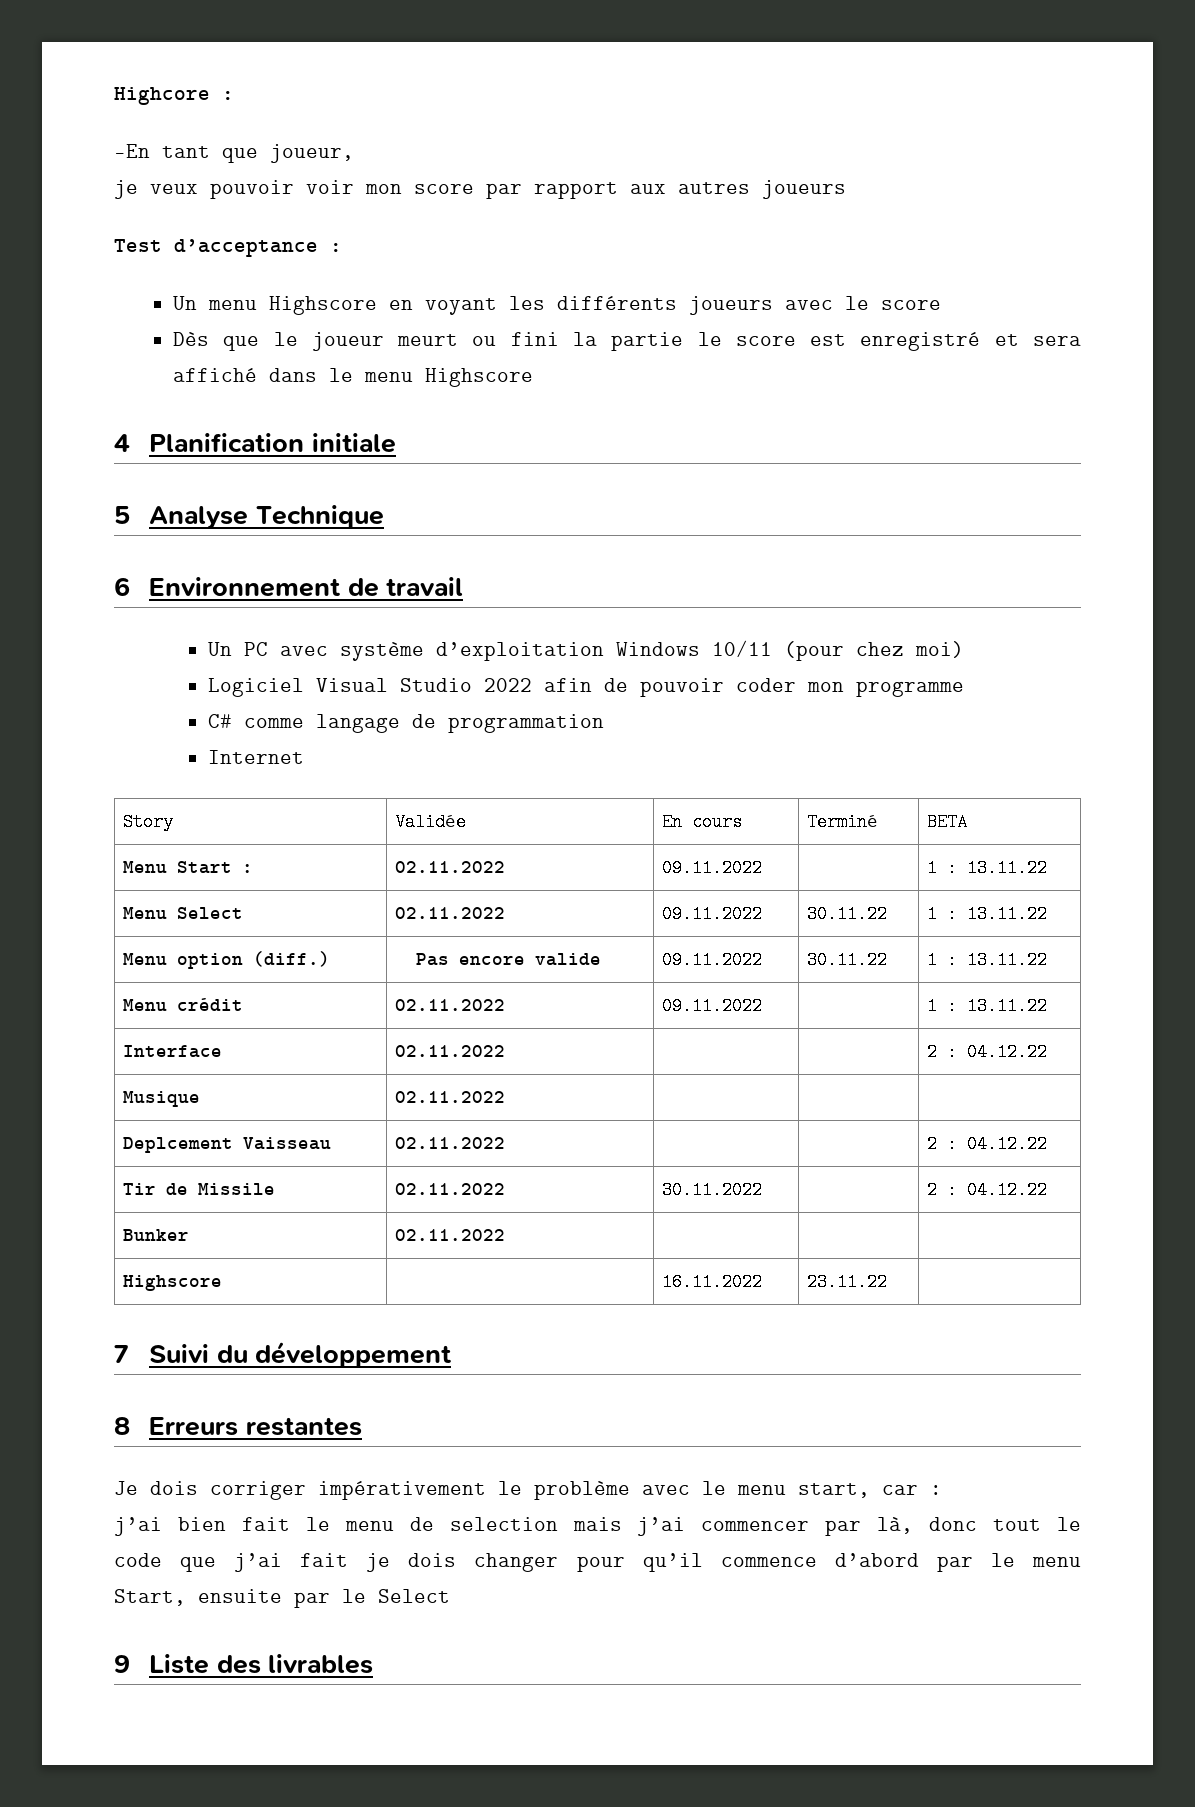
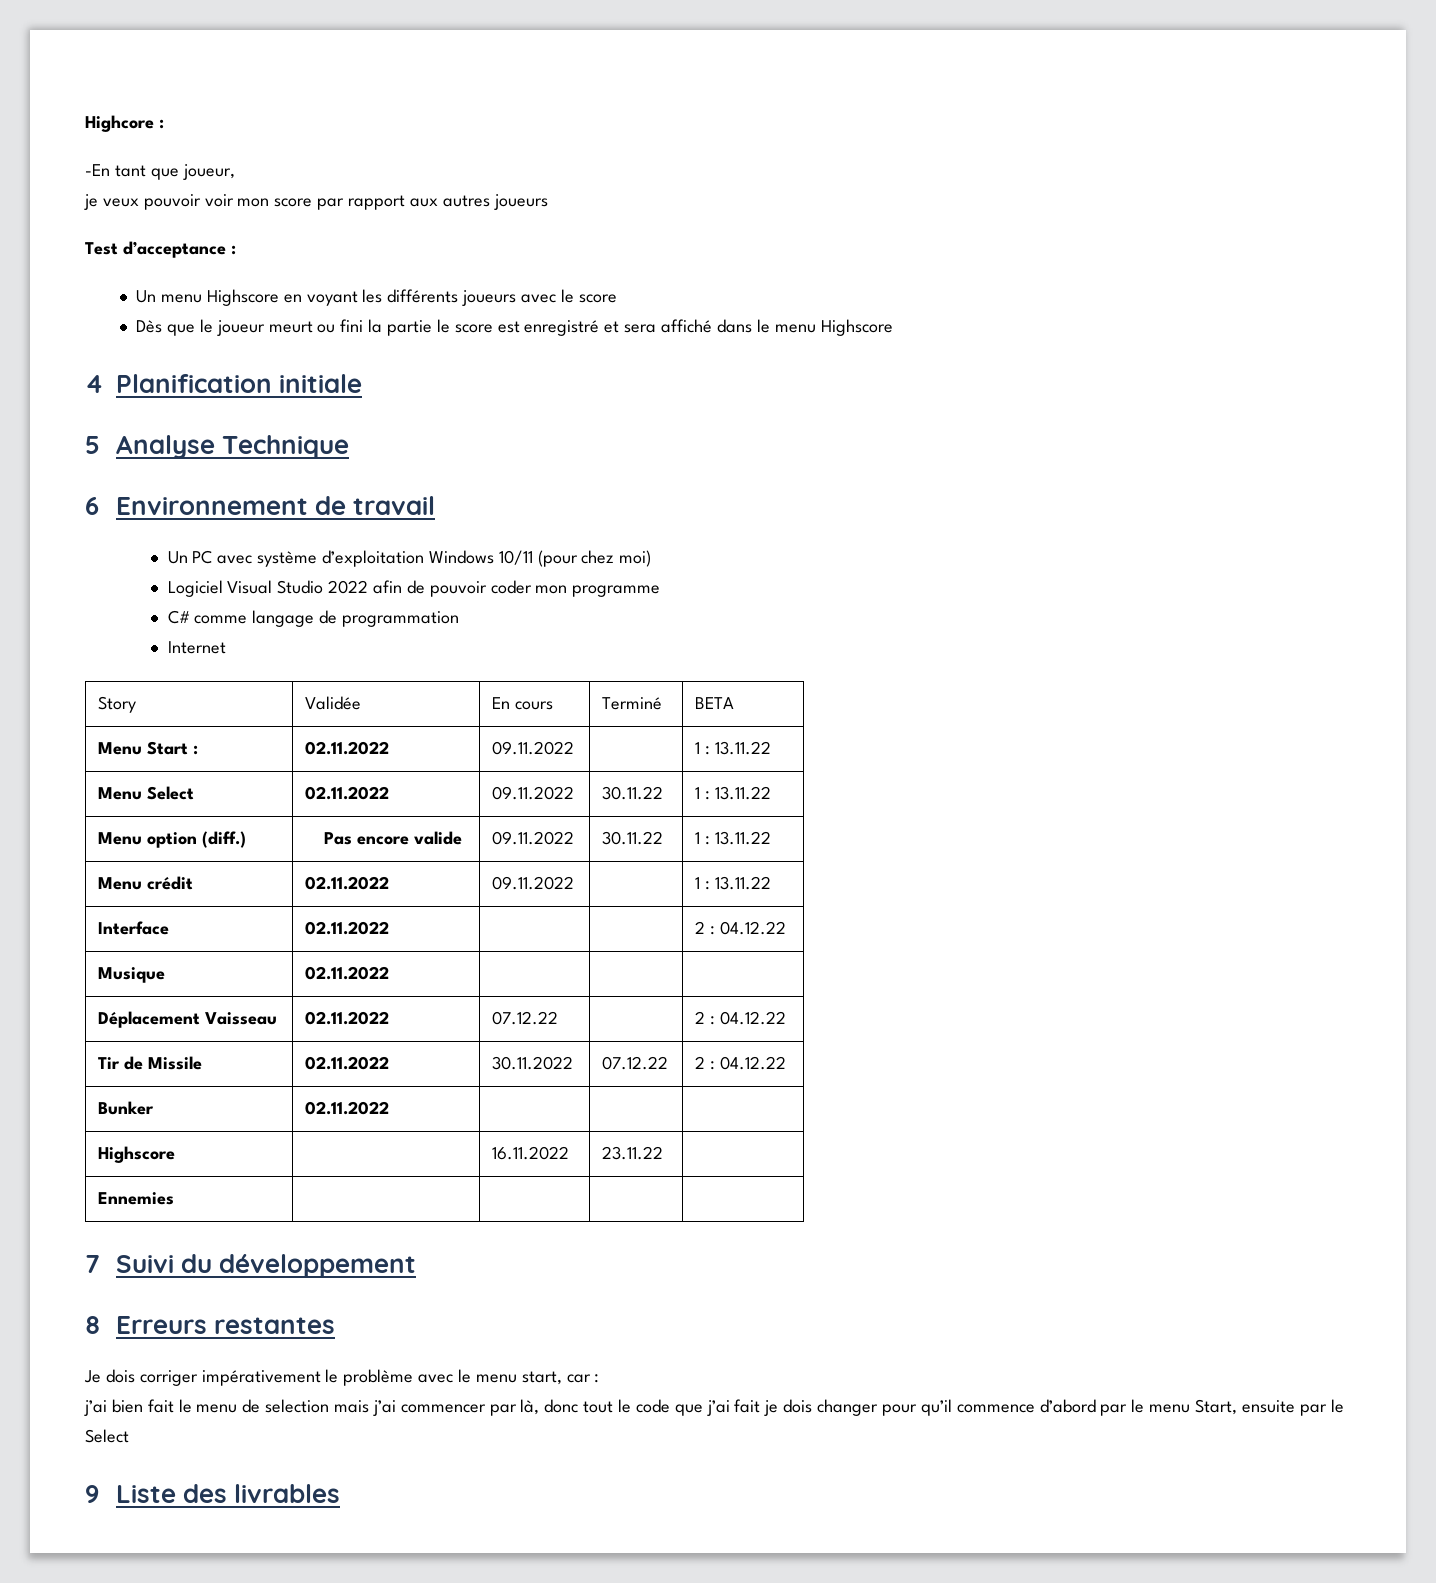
[122,1137,233,1153] Deplcement -> [98,1011,201,1028] Déplacement
(505, 1143) none -> [492,1011,559,1025] 07.12.22
(762, 1190) none -> [602,1056,669,1070] 07.12.22
(887, 1282) none -> [98,1192,175,1205] // Ennemies | | | |

